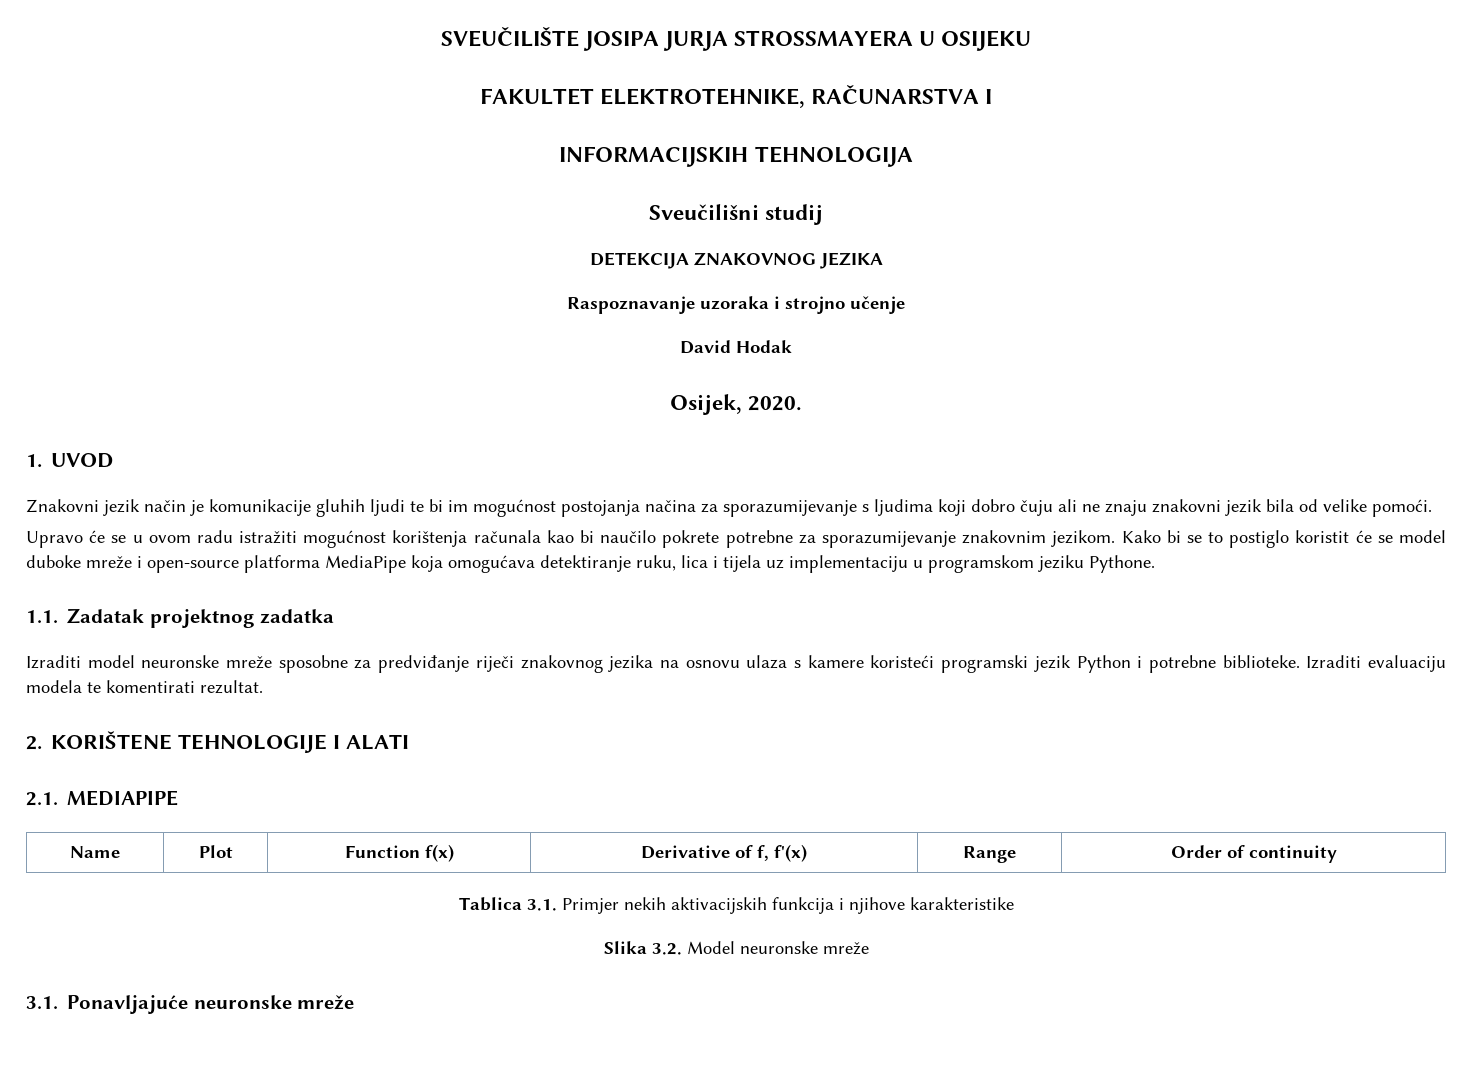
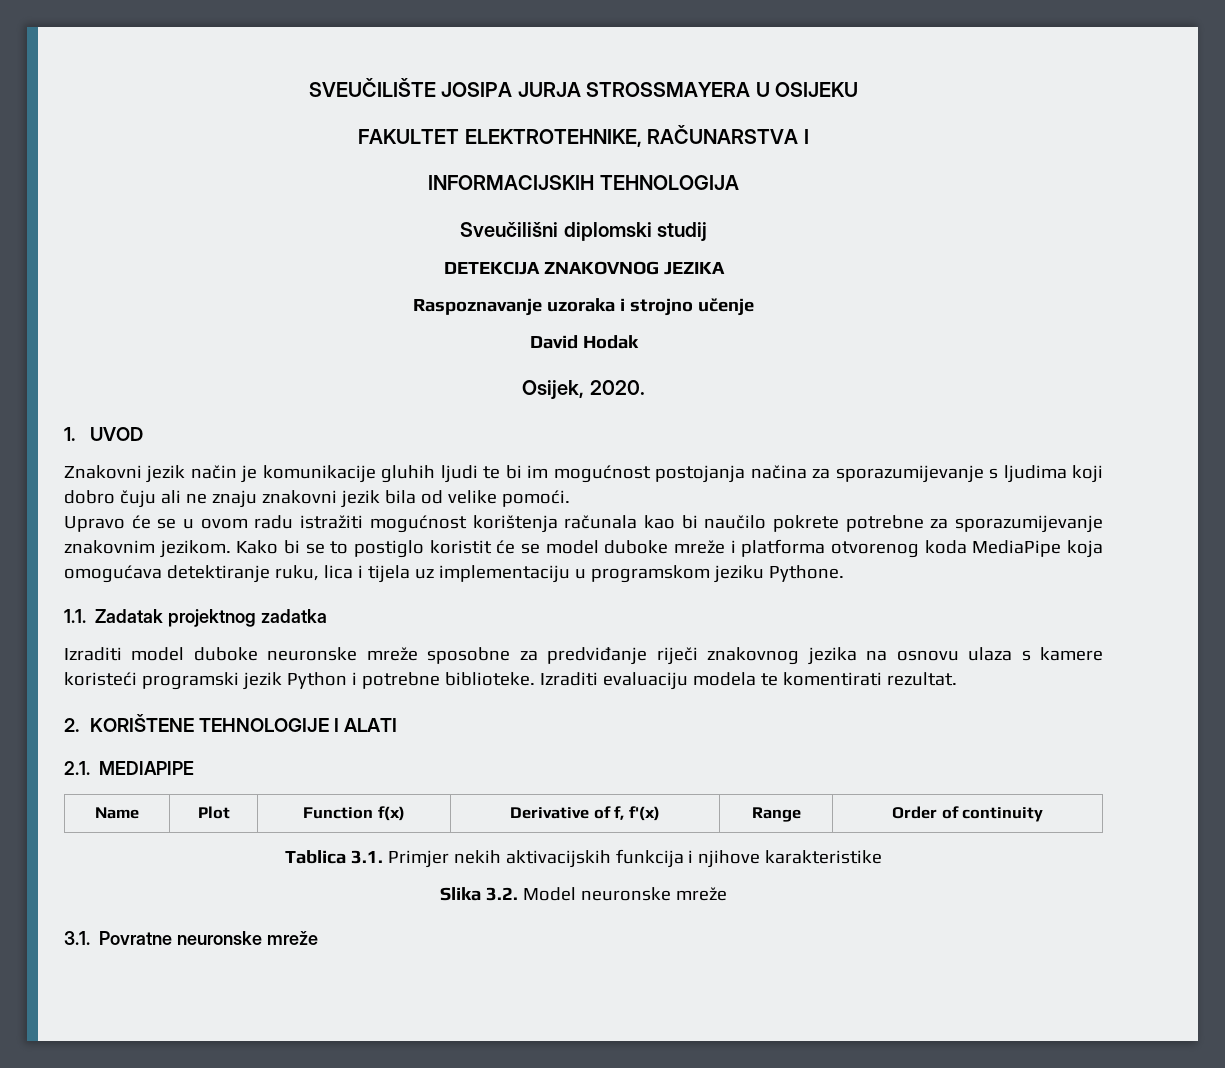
(759, 212) none -> [563,222,652,241] diplomski
[147,555,320,573] open-source platforma -> [741,539,967,558] platforma otvorenog koda
(135, 661) none -> [193,647,258,661] duboke
[67,995,189,1014] Ponavljajuće -> [99,931,173,945] Povratne

